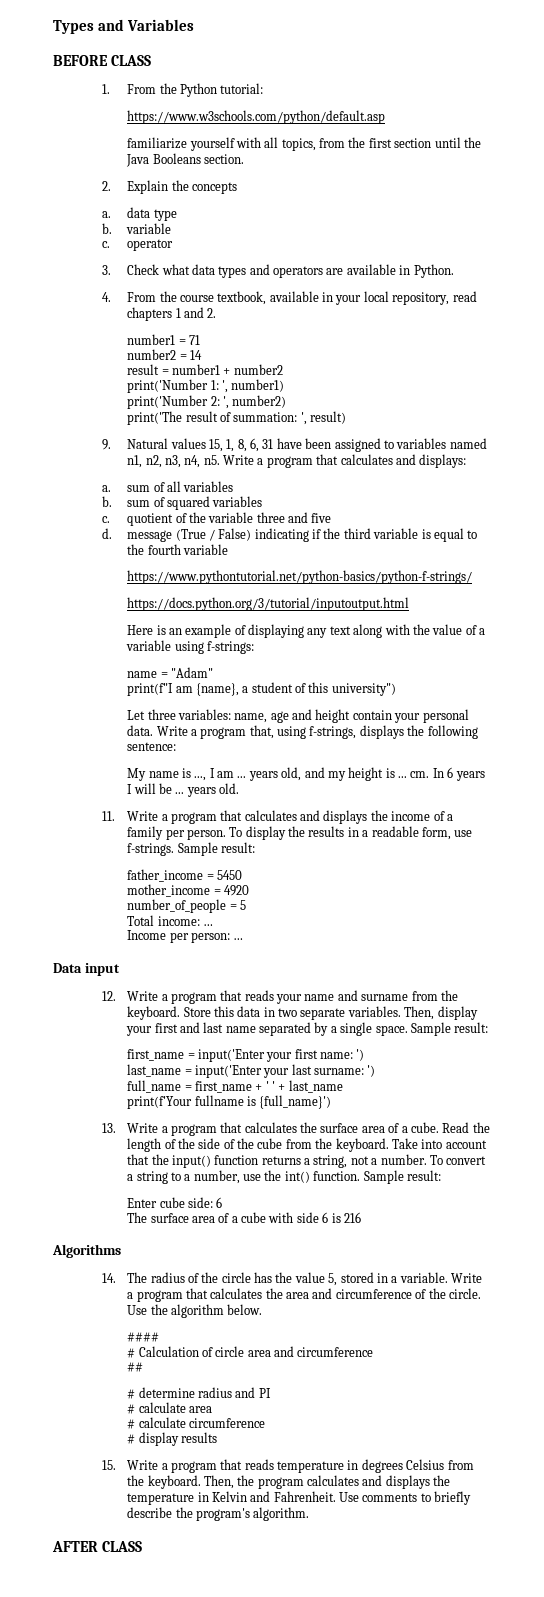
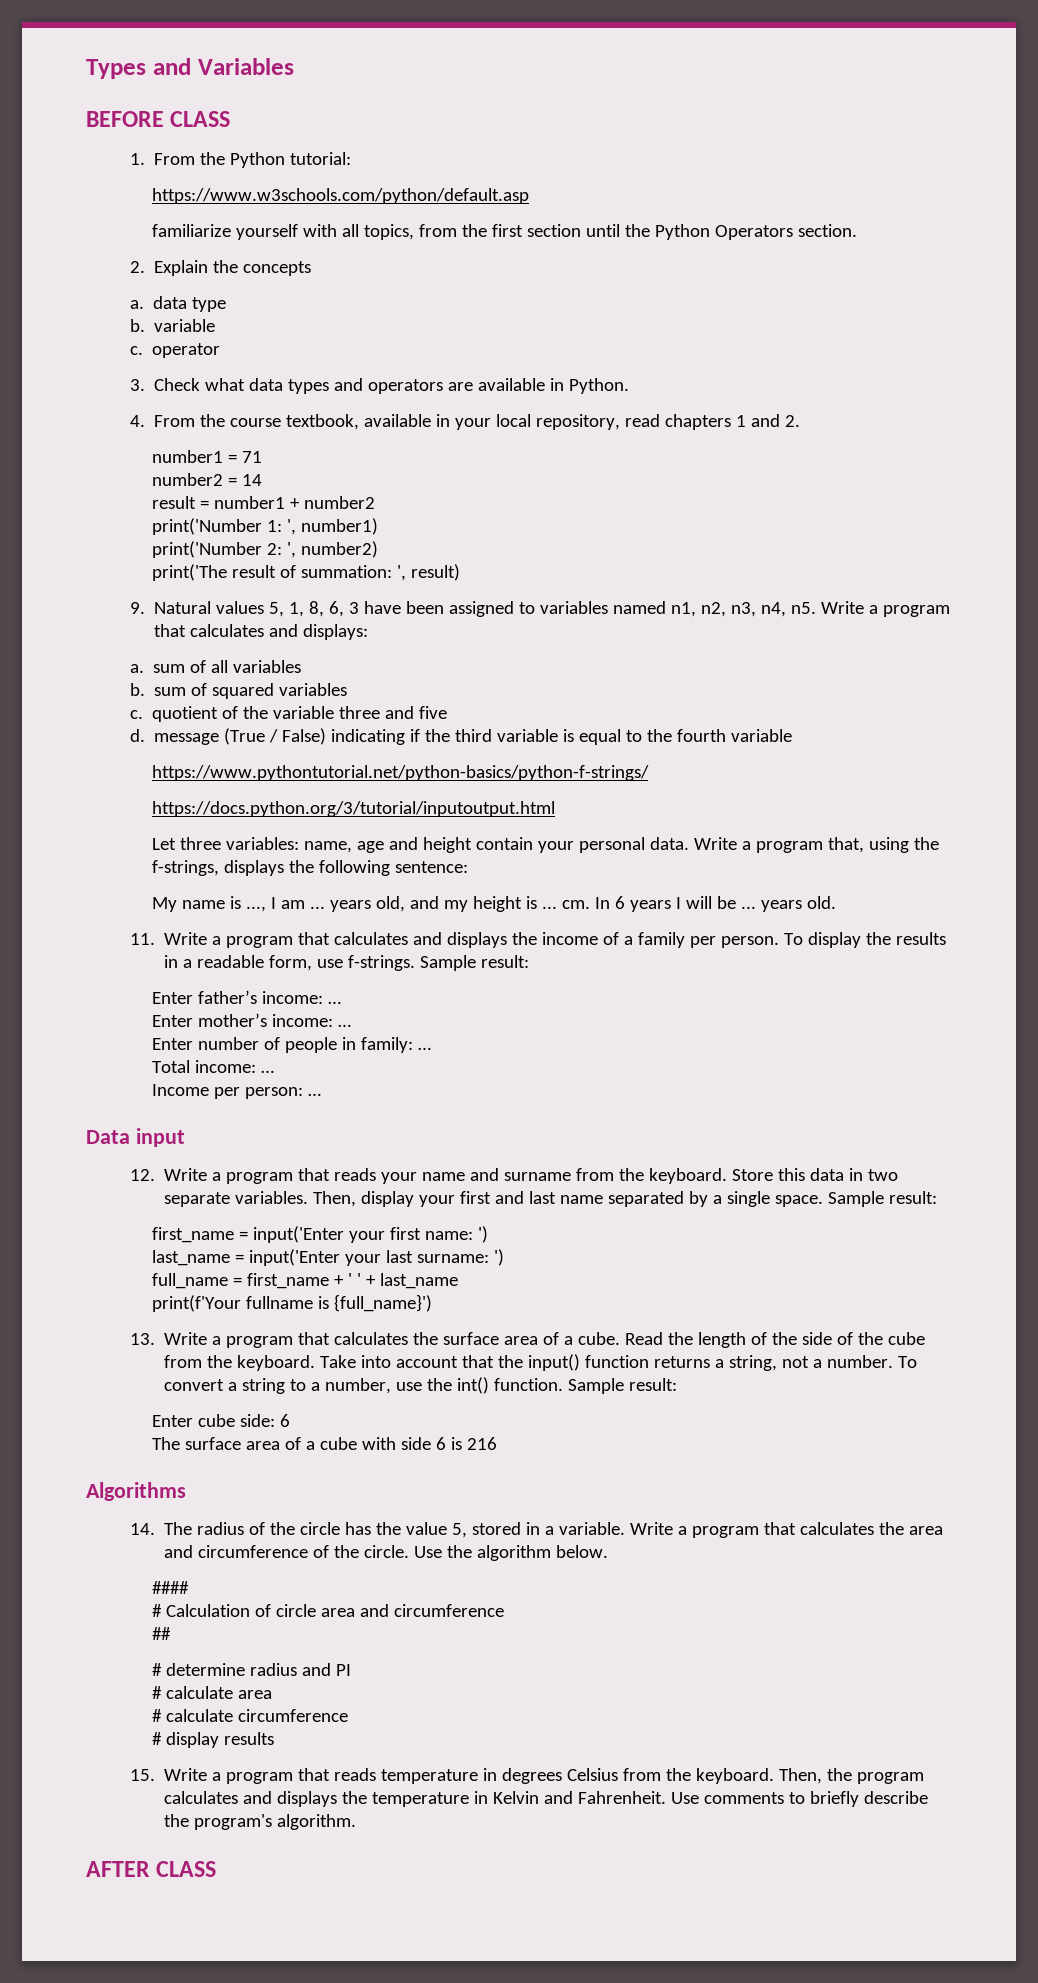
[126,153,201,167] Java Booleans -> [655,224,794,240] Python Operators
[208,439,223,452] 15, -> [269,602,285,617] 5,
[262,439,274,449] 31 -> [349,602,360,614] 3
[127,624,486,638] [126,640,254,654] [127,667,213,678] [127,682,396,696] // Here is an example of displaying any text along with the value of a variable using f-strings: // name = "Adam" // print(f"I am {name}, a student of this university") -> (556, 809) none
(307, 732) none -> [914,837,940,850] the
[127,869,242,882] [127,884,249,897] [127,899,246,913] father_income = 5450 // mother_income = 4920 // number_of_people = 5 -> [152,990,342,1004] [152,1013,352,1027] [152,1037,432,1053] Enter father’s income: … // Enter mother’s income: … // Enter number of people in family: …

